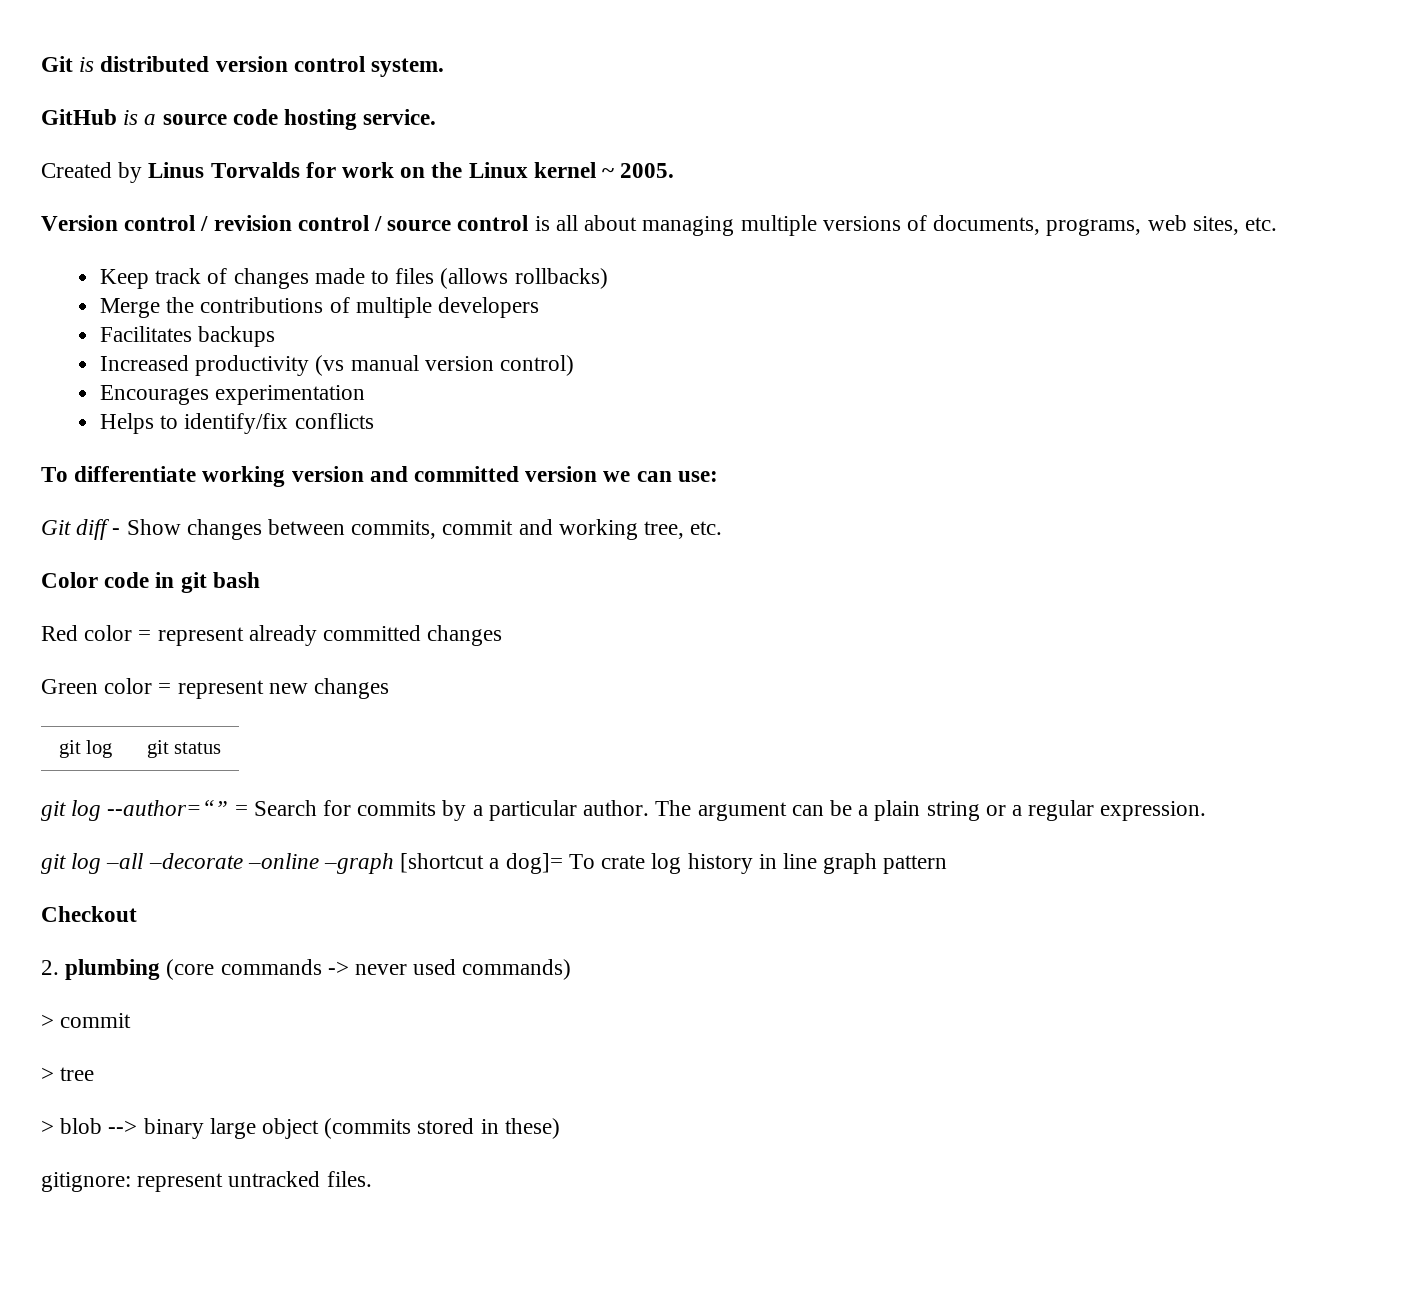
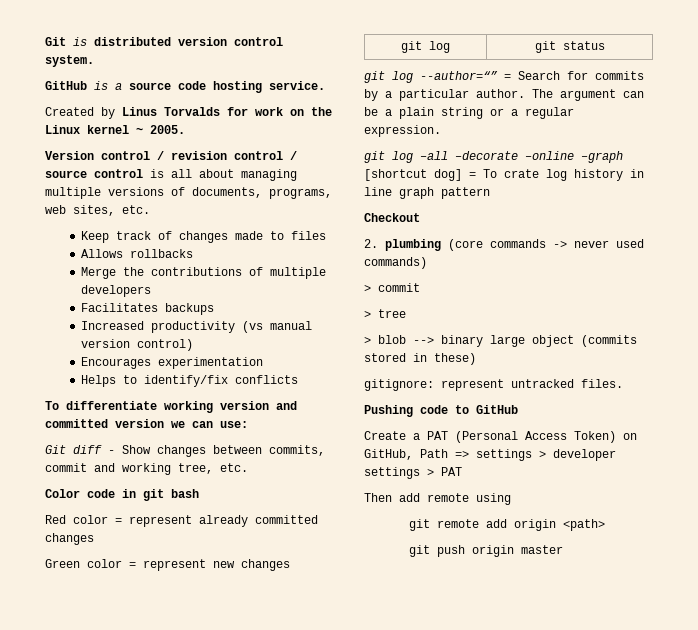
[440,268,608,289] (allows rollbacks) -> [80,249,193,258] // Allows rollbacks
[489,853,563,874] a dog]= -> [434,169,476,181] dog] =
(372, 1179) none -> [364,405,518,417] [364,431,637,443] [364,449,616,461] [364,467,462,479] [364,493,511,505] [408,519,605,531] [408,545,563,557] // Pushing code to GitHub // Create a PAT (Personal Access Token) on GitHub, Path => settings > developer settings > PAT // Then add remote using // git remote add origin <path> // git push origin master

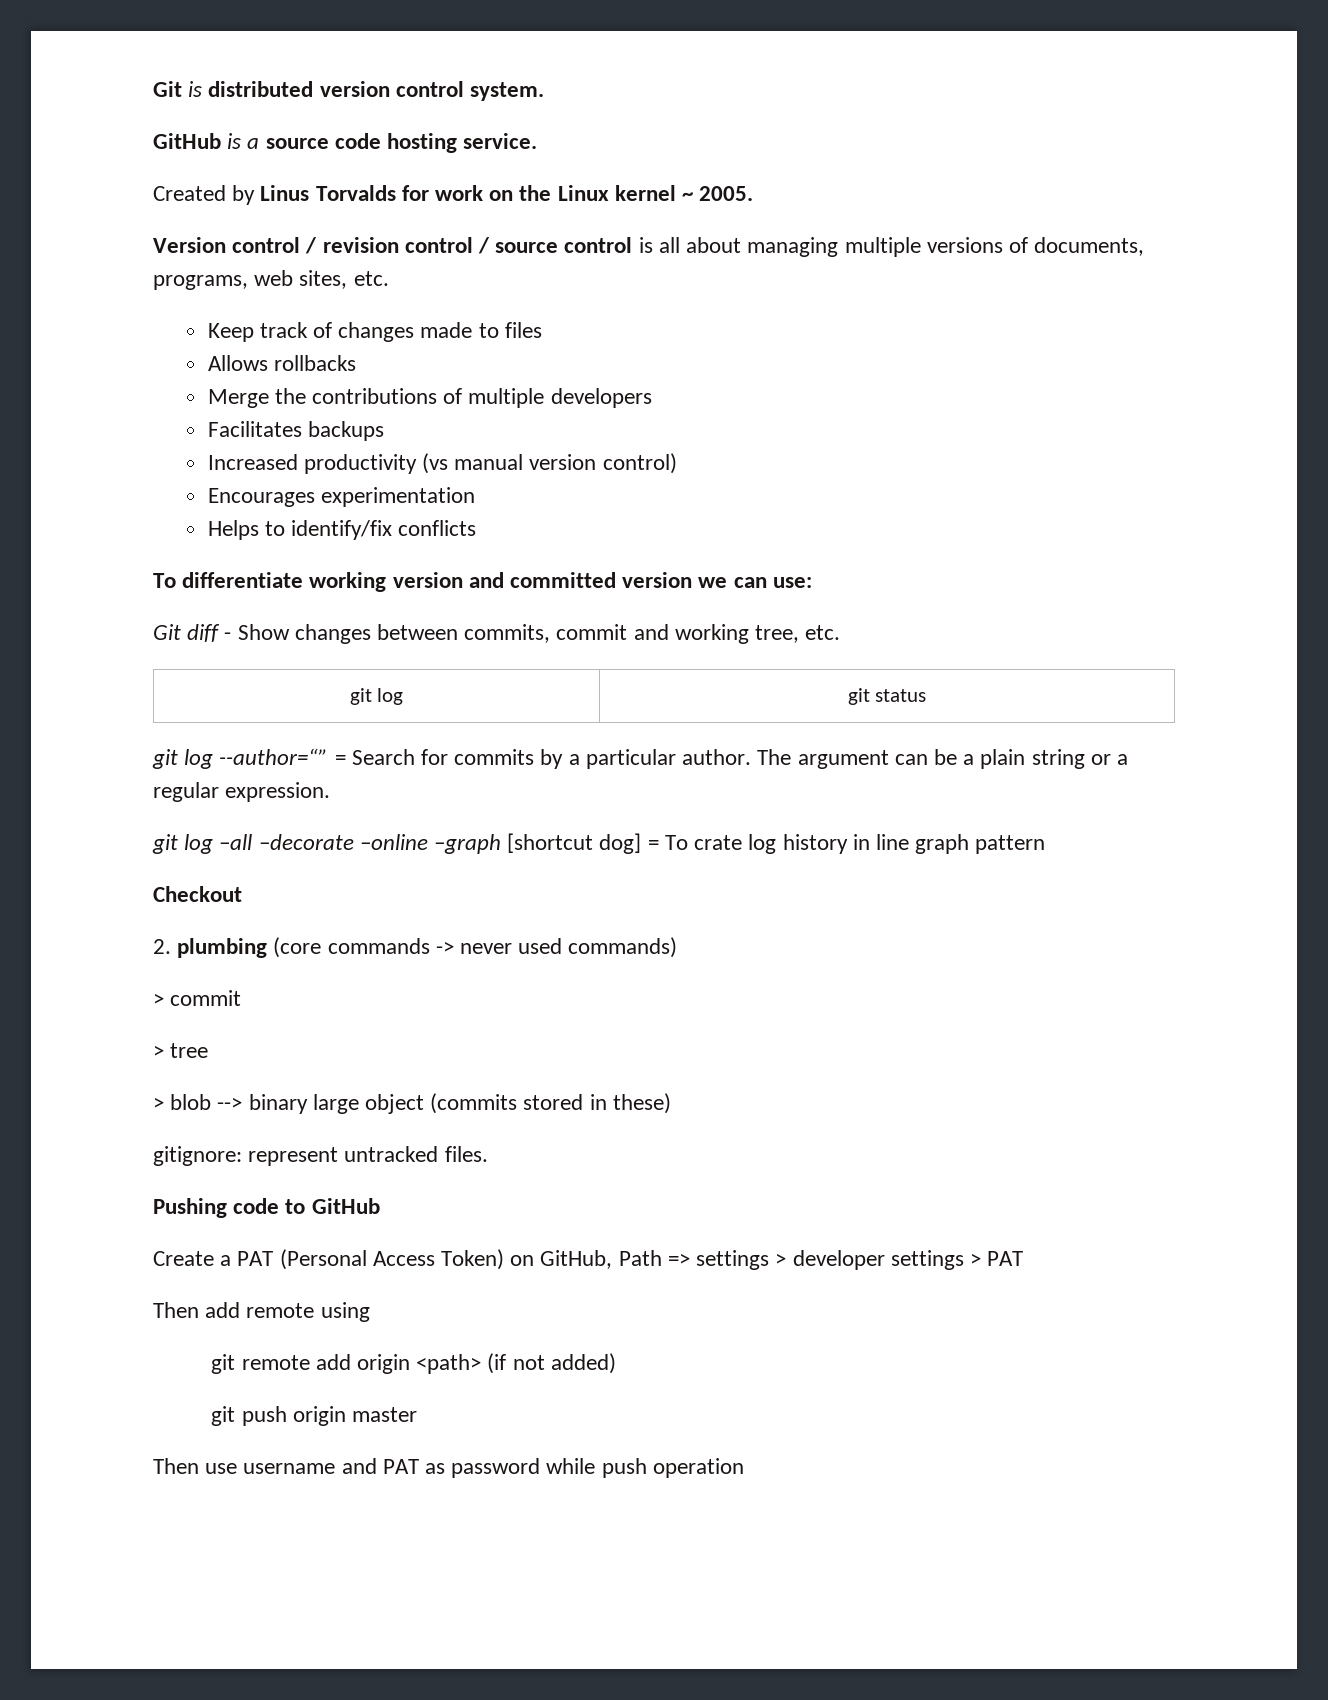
[45,489,199,501] [45,515,318,527] [45,533,94,545] [45,559,290,571] // Color code in git bash // Red color = represent already committed changes // Green color = represent new changes -> (841, 632) none
(605, 525) none -> [487,1353,616,1374] (if not added)
(563, 549) none -> [153,1458,744,1478] // Then use username and PAT as password while push operation

